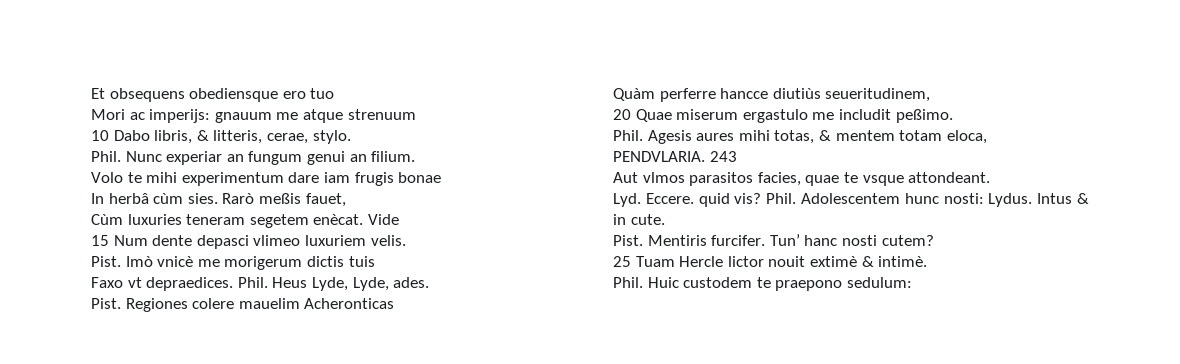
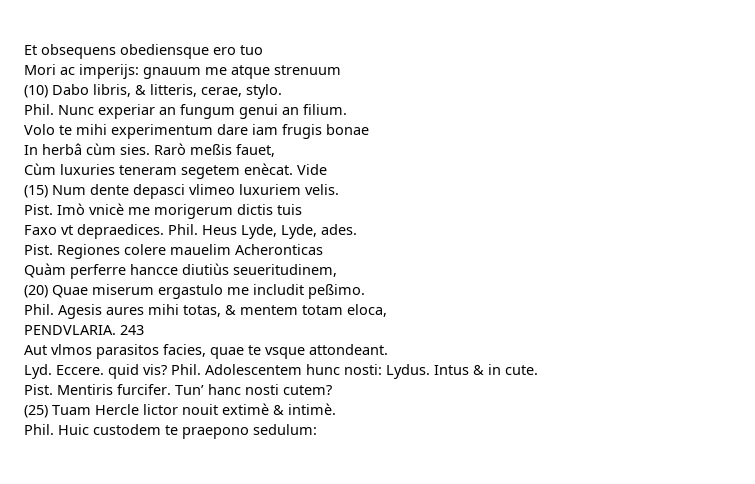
[91,130,109,141] 10 -> [24,85,48,98] (10)
[91,235,109,246] 15 -> [24,185,48,198] (15)
[613,109,631,120] 20 -> [24,285,48,298] (20)
[613,256,631,267] 25 -> [24,405,48,418] (25)

